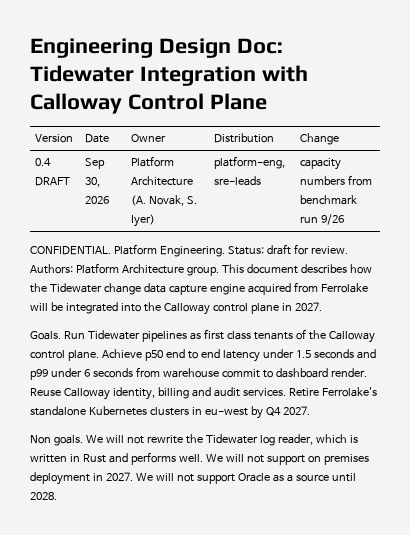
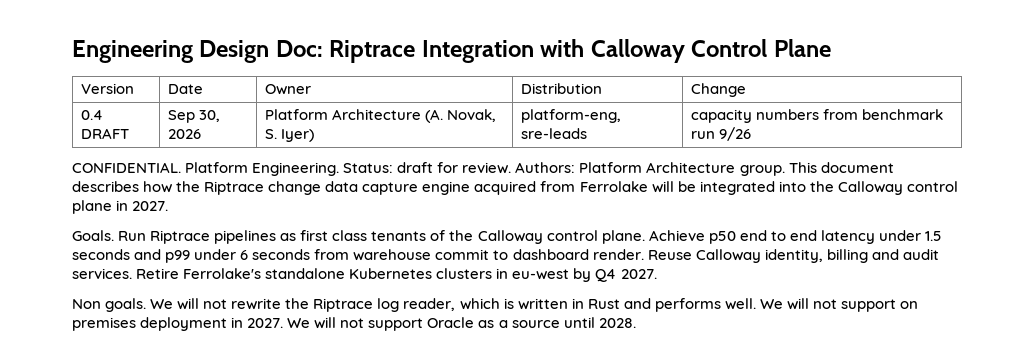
[30,65,134,82] Tidewater -> [329,40,416,63] Riptrace
[49,283,102,293] Tidewater -> [204,181,265,195] Riptrace
[87,330,140,340] Tidewater -> [150,230,211,244] Riptrace
[205,434,258,444] Tidewater -> [313,298,374,312] Riptrace

